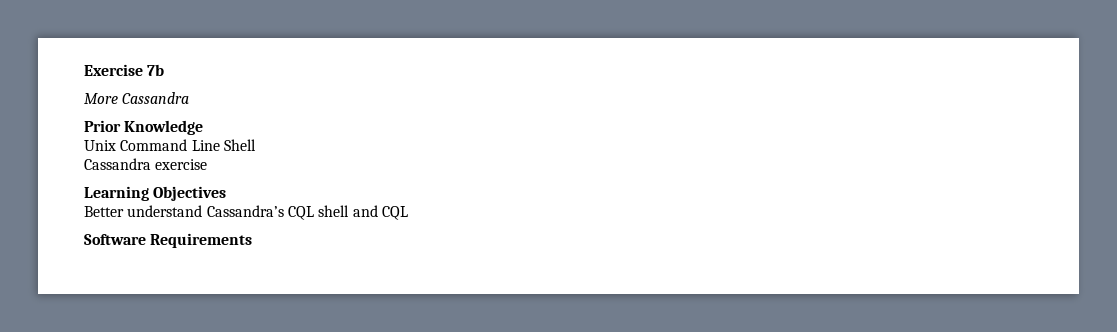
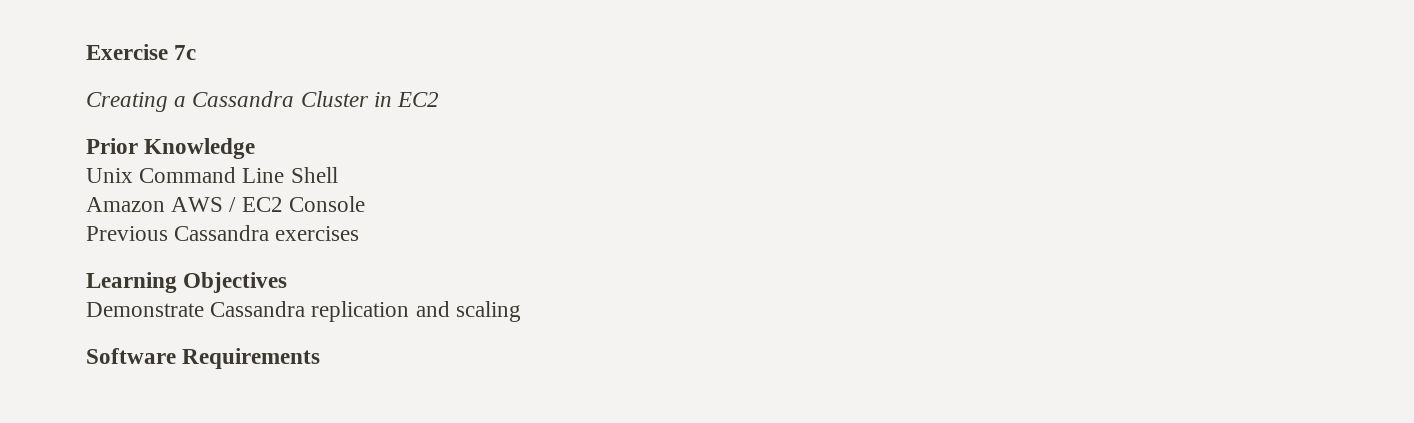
[147,64,165,76] [84,92,190,104] 7b // More Cassandra -> [174,45,197,60] [86,91,440,112] 7c // Creating a Cassandra Cluster in EC2
[84,158,208,170] [84,186,227,201] [84,205,408,220] Cassandra exercise // Learning Objectives // Better understand Cassandra’s CQL shell and CQL -> [86,196,365,212] [86,225,360,241] [86,272,288,293] [86,301,521,322] Amazon AWS / EC2 Console // Previous Cassandra exercises // Learning Objectives // Demonstrate Cassandra replication and scaling

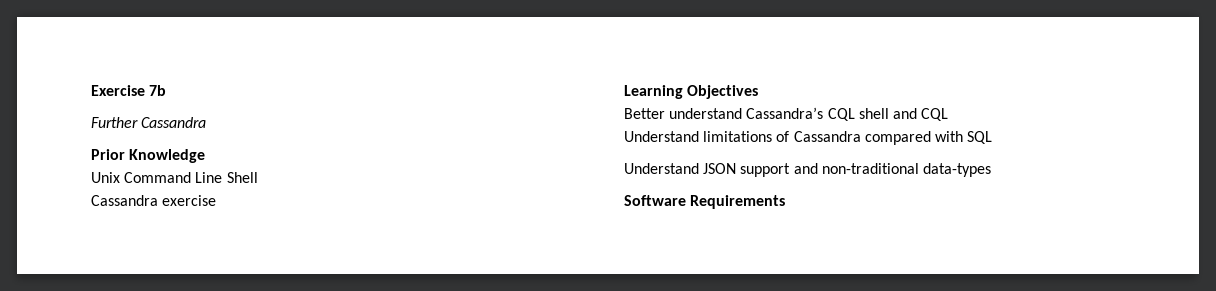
[174,45,197,60] [86,91,440,112] 7c // Creating a Cassandra Cluster in EC2 -> [149,85,167,96] [91,117,207,128] 7b // Further Cassandra
[86,196,365,212] [86,225,360,241] [86,272,288,293] [86,301,521,322] Amazon AWS / EC2 Console // Previous Cassandra exercises // Learning Objectives // Demonstrate Cassandra replication and scaling -> [91,195,217,206] [624,85,759,99] [624,107,949,121] [624,131,993,145] [624,163,991,177] Cassandra exercise // Learning Objectives // Better understand Cassandra’s CQL shell and CQL // Understand limitations of Cassandra compared with SQL // Understand JSON support and non-traditional data-types

